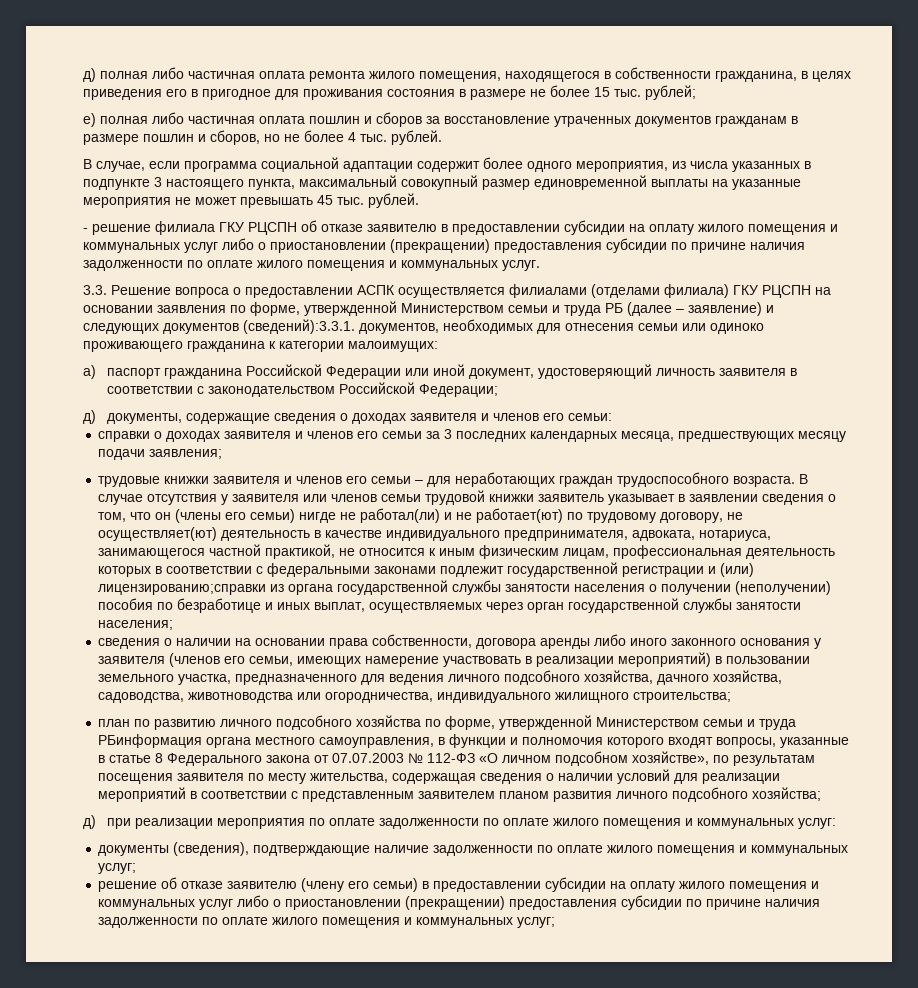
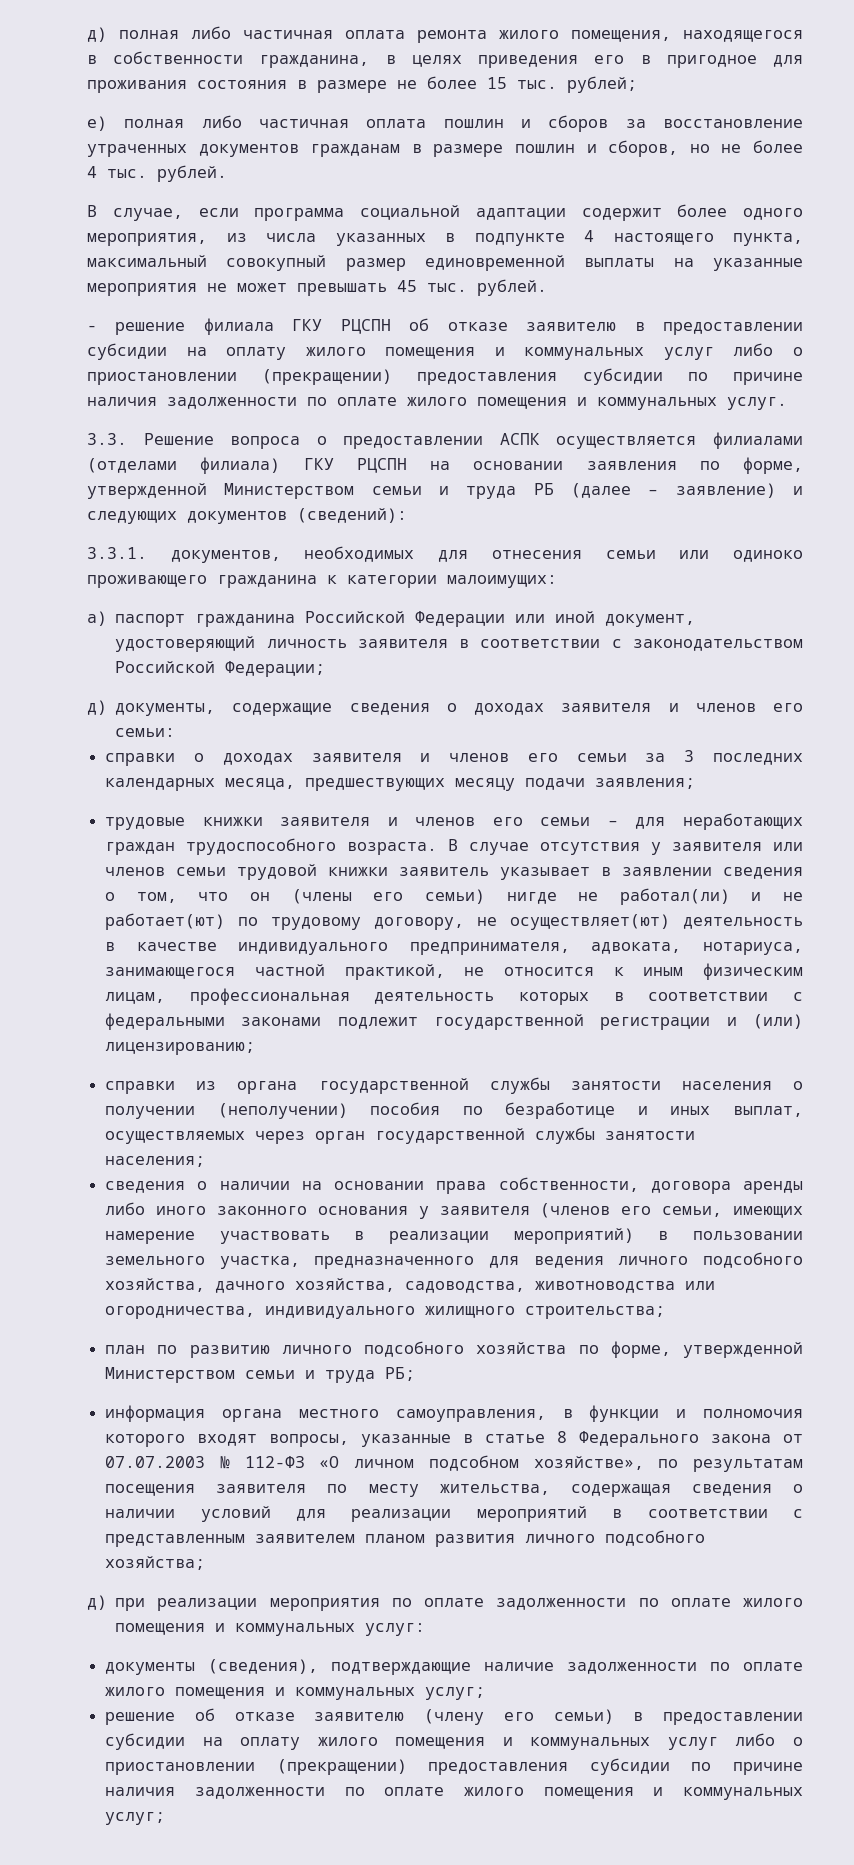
[154,177,162,187] 3 -> [584,230,594,242] 4
[243,319,355,334] (сведений):3.3.1. -> [297,508,407,523] [87,547,147,559] (сведений): // 3.3.1.
[98,584,267,595] лицензированию;справки -> [105,1042,256,1055] [105,1081,176,1094] лицензированию; // справки
[98,734,203,748] РБинформация -> [385,1367,416,1381] [105,1405,206,1422] РБ; // информация

